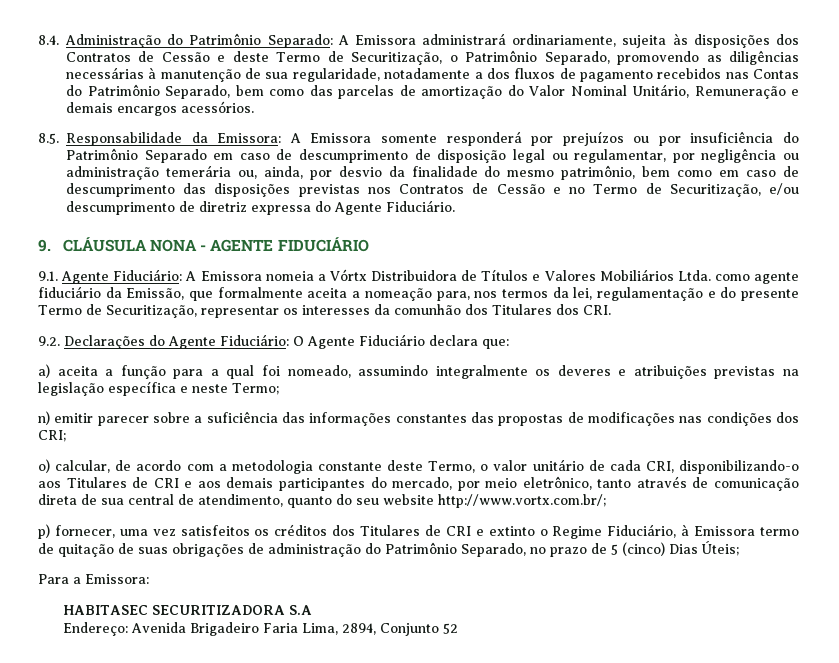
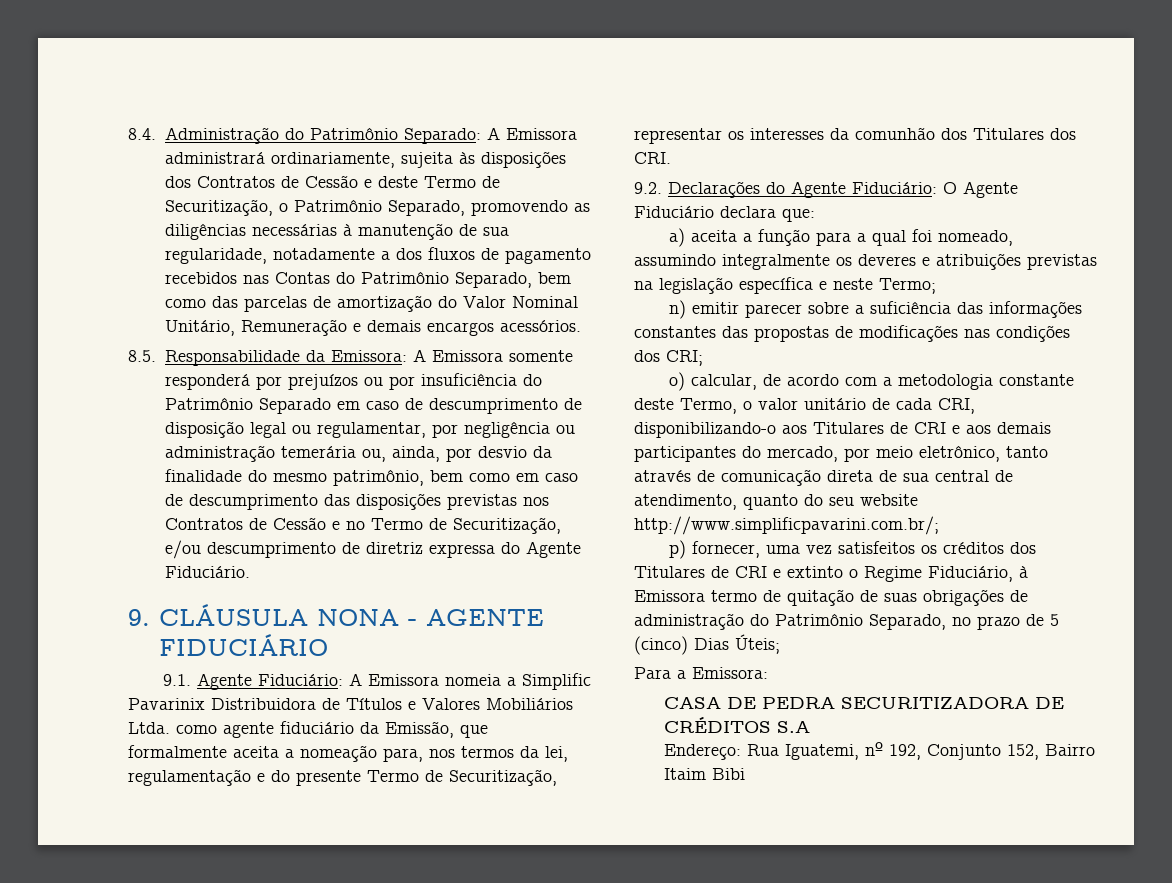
[329,269,367,281] Vórtx -> [521,673,591,690] [128,698,205,710] Simplific Pavarinix
[438,494,606,508] http://www.vortx.com.br/; -> [634,516,939,535] http://www.simplificpavarini.com.br/;
[62,605,312,615] [62,622,458,636] HABITASEC SECURITIZADORA S.A // Endereço: Avenida Brigadeiro Faria Lima, 2894, Conjunto 52 -> [664,697,1065,709] [664,717,811,733] [664,742,1096,760] [664,768,746,780] CASA DE PEDRA SECURITIZADORA DE CRÉDITOS S.A // Endereço: Rua Iguatemi, nº 192, Conjunto 152, Bairro Itaim Bibi

